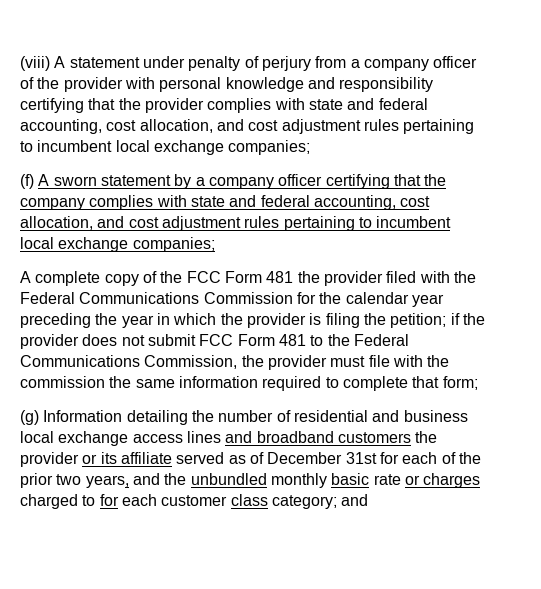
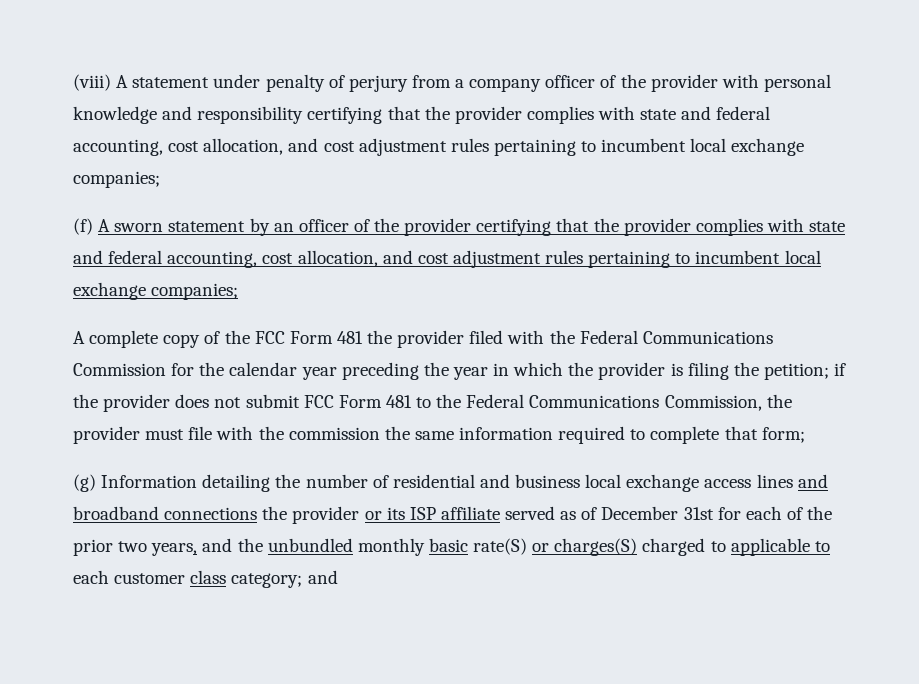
[195,174,447,189] [20,198,85,210] a company officer certifying that the company -> [273,218,691,236] an officer of the provider certifying that the provider
[337,432,411,443] customers -> [164,507,258,520] connections
(117, 458) none -> [409,507,436,520] ISP
[373,473,481,488] [20,494,119,509] rate or charges charged to for -> [473,538,830,556] rate(S) or charges(S) charged to applicable to

